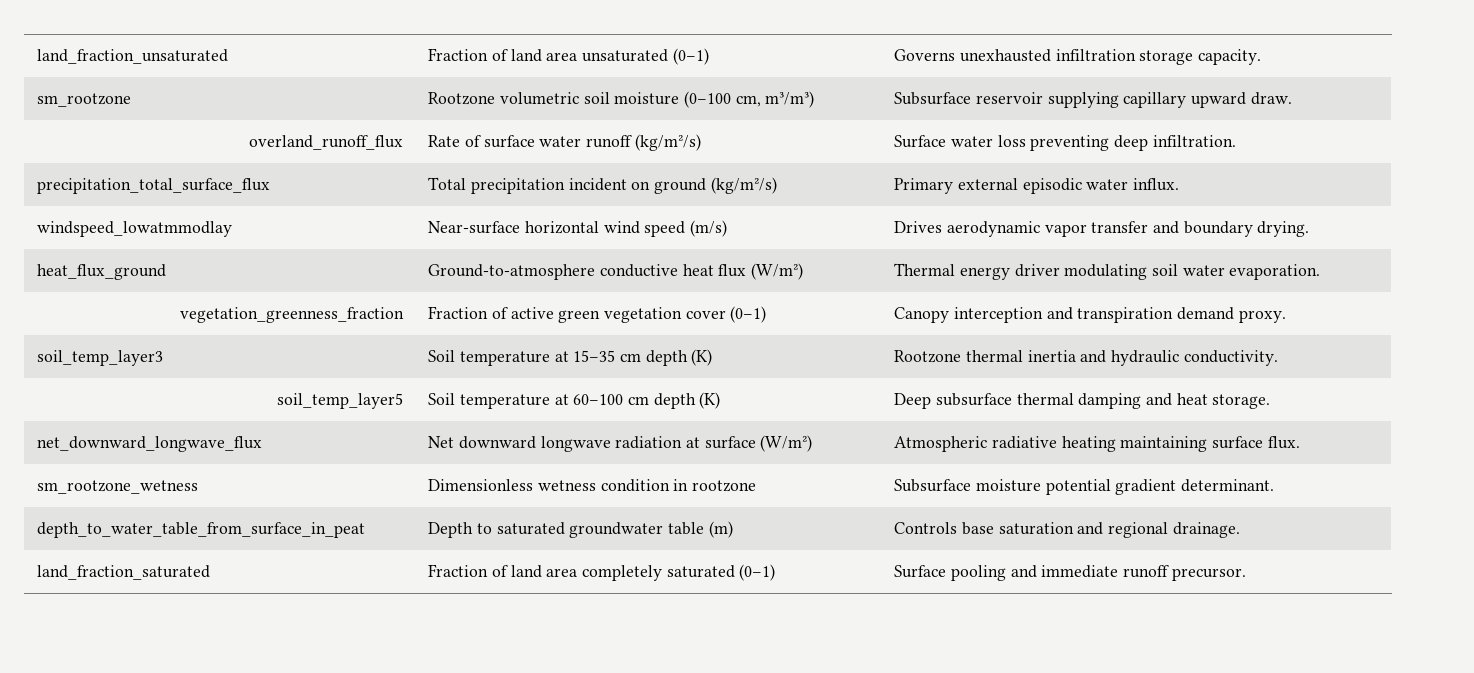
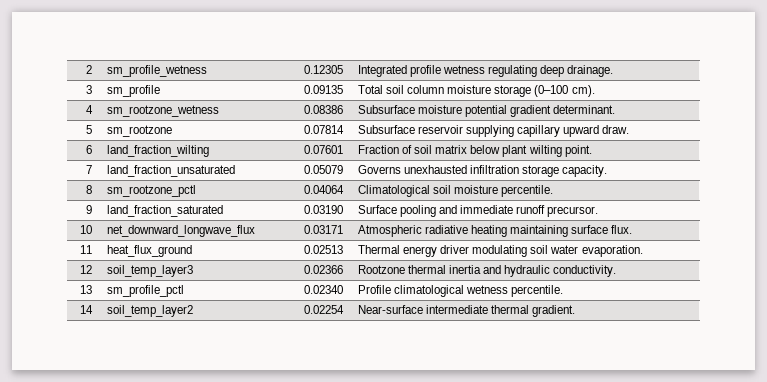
[37,49,229,64] [428,48,709,65] [894,49,1261,65] [37,93,132,107] [428,91,815,108] land_fraction_unsaturated | Fraction of land area unsaturated (0–1) | Governs unexhausted infiltration storage capacity. // sm_rootzone | Rootzone volumetric soil moisture (0–100 cm, m³/m³) -> [86,65,93,74] [106,65,207,77] [304,65,344,74] [357,65,614,77] [86,85,93,94] [106,85,160,97] [304,85,344,94] [357,85,595,97] [86,105,94,114] [106,105,219,117] [304,105,344,114] [357,105,616,117] [86,125,93,134] [106,125,172,137] [304,125,345,134] 2 | sm_profile_wetness | 0.12305 | Integrated profile wetness regulating deep drainage. // 3 | sm_profile | 0.09135 | Total soil column moisture storage (0–100 cm). // 4 | sm_rootzone_wetness | 0.08386 | Subsurface moisture potential gradient determinant. // 5 | sm_rootzone | 0.07814
[248,135,403,150] [428,134,701,151] [894,135,1236,151] [37,178,271,194] [428,177,777,194] [894,178,1179,194] [37,221,233,237] [428,220,727,237] [894,221,1310,237] [37,264,167,280] [428,263,803,280] overland_runoff_flux | Rate of surface water runoff (kg/m²/s) | Surface water loss preventing deep infiltration. // precipitation_total_surface_flux | Total precipitation incident on ground (kg/m²/s) | Primary external episodic water influx. // windspeed_lowatmmodlay | Near-surface horizontal wind speed (m/s) | Drives aerodynamic vapor transfer and boundary drying. // heat_flux_ground | Ground-to-atmosphere conductive heat flux (W/m²) -> [86,145,93,154] [106,145,209,157] [304,145,344,154] [357,145,592,157] [86,165,93,174] [106,165,235,177] [304,165,344,174] [357,165,608,177] [86,185,93,194] [106,185,196,197] [304,185,345,194] [357,185,554,197] [86,205,93,214] [106,205,223,217] [304,205,344,214] [357,205,599,217] [80,225,93,234] [106,225,255,237] [304,225,344,234] [357,225,633,237] [80,245,93,254] [106,245,192,257] [304,245,344,254] 6 | land_fraction_wilting | 0.07601 | Fraction of soil matrix below plant wilting point. // 7 | land_fraction_unsaturated | 0.05079 | Governs unexhausted infiltration storage capacity. // 8 | sm_rootzone_pctl | 0.04064 | Climatological soil moisture percentile. // 9 | land_fraction_saturated | 0.03190 | Surface pooling and immediate runoff precursor. // 10 | net_downward_longwave_flux | 0.03171 | Atmospheric radiative heating maintaining surface flux. // 11 | heat_flux_ground | 0.02513
[179,307,404,323] [428,306,767,323] [894,307,1286,323] [37,350,164,366] [428,349,713,366] vegetation_greenness_fraction | Fraction of active green vegetation cover (0–1) | Canopy interception and transpiration demand proxy. // soil_temp_layer3 | Soil temperature at 15–35 cm depth (K) -> [80,265,93,274] [106,265,193,277] [304,265,344,274] 12 | soil_temp_layer3 | 0.02366
[276,393,403,409] [428,392,721,409] [894,393,1271,409] [37,436,263,452] [428,435,813,452] [894,436,1300,452] [37,480,199,494] [428,479,756,492] [894,479,1274,495] [37,522,366,538] [428,521,733,538] [894,522,1240,538] [37,565,211,580] [428,564,776,581] [894,565,1246,581] soil_temp_layer5 | Soil temperature at 60–100 cm depth (K) | Deep subsurface thermal damping and heat storage. // net_downward_longwave_flux | Net downward longwave radiation at surface (W/m²) | Atmospheric radiative heating maintaining surface flux. // sm_rootzone_wetness | Dimensionless wetness condition in rootzone | Subsurface moisture potential gradient determinant. // depth_to_water_table_from_surface_in_peat | Depth to saturated groundwater table (m) | Controls base saturation and regional drainage. // land_fraction_saturated | Fraction of land area completely saturated (0–1) | Surface pooling and immediate runoff precursor. -> [80,285,93,294] [106,285,184,297] [304,285,344,294] [357,285,564,297] [80,305,94,314] [106,305,193,317] [304,305,345,314] [357,305,576,317] 13 | sm_profile_pctl | 0.02340 | Profile climatological wetness percentile. // 14 | soil_temp_layer2 | 0.02254 | Near-surface intermediate thermal gradient.

